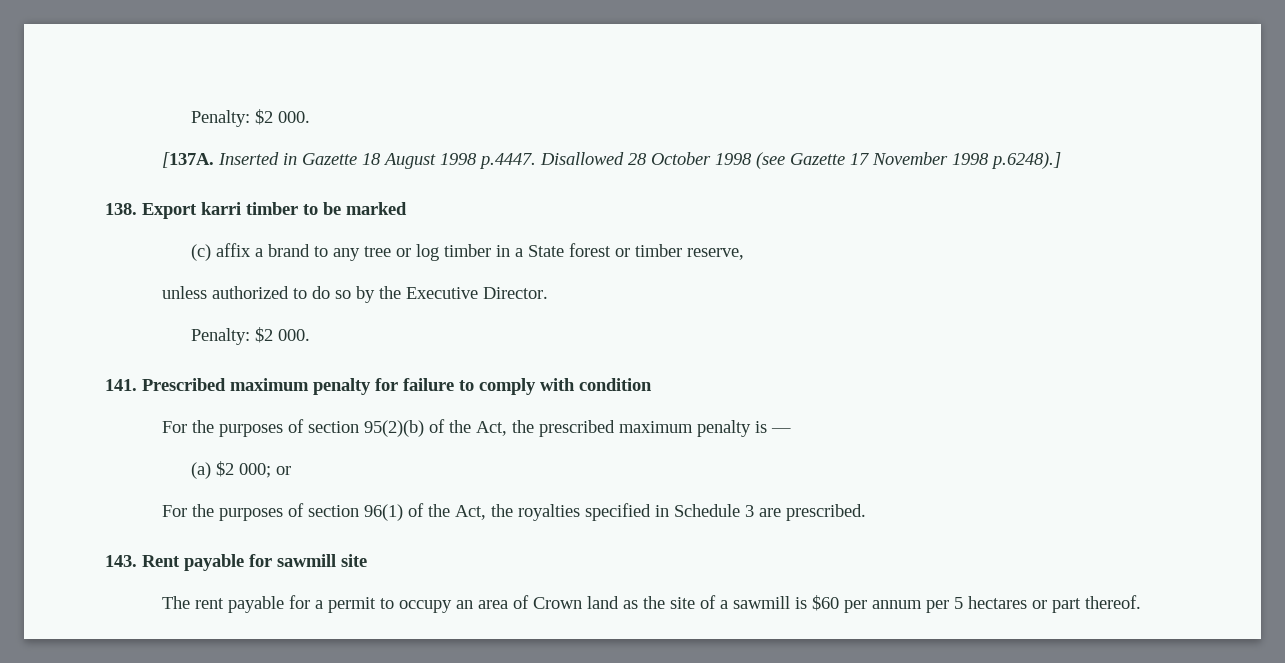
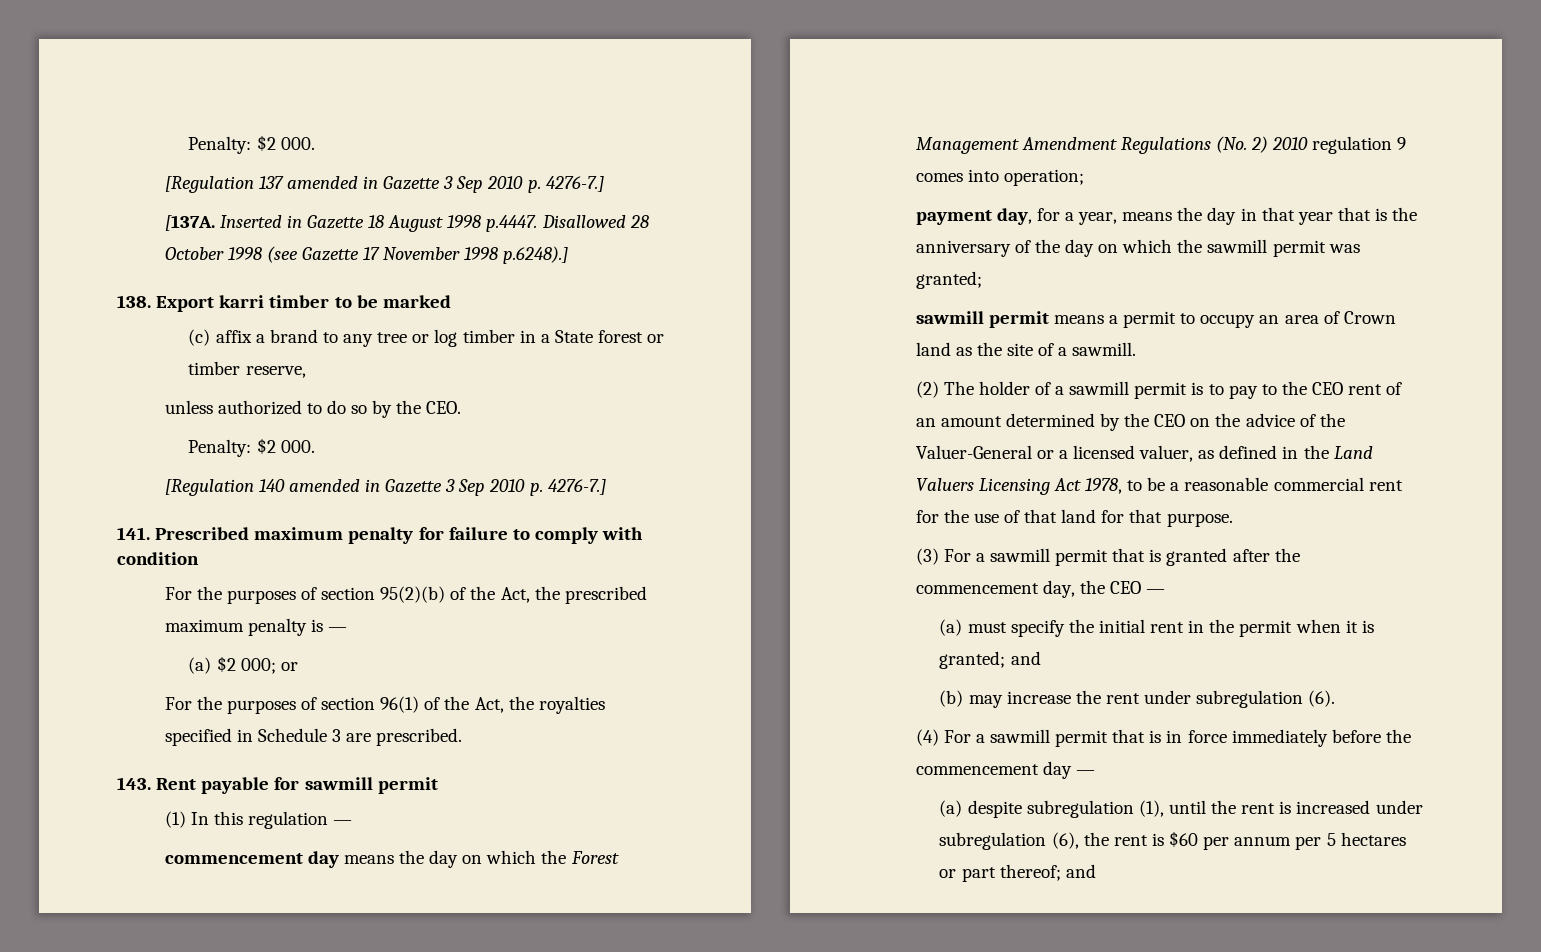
[190,109,310,127] Penalty: $2 000. -> [188,135,315,154] [164,176,604,193] Penalty: $2 000. // [Regulation 137 amended in Gazette 3 Sep 2010 p. 4276-7.]
[406,287,549,299] [190,327,310,345] Executive Director. // Penalty: $2 000. -> [426,401,462,414] [188,438,315,457] [164,479,606,496] CEO. // Penalty: $2 000. // [Regulation 140 amended in Gazette 3 Sep 2010 p. 4276-7.]
[341,554,367,567] [162,595,311,613] site // The rent payable for -> [377,777,438,794] [164,811,353,829] [164,850,619,868] [915,136,1407,154] [915,169,1084,186] [915,207,1418,225] [915,239,1360,257] [915,271,982,289] [915,311,1104,328] permit // (1) In this regulation — // commencement day means the day on which the Forest Management Amendment Regulations (No. 2) 2010 regulation 9 comes into operation; // payment day, for a year, means the day in that year that is the anniversary of the day on which the sawmill permit was granted; // sawmill permit means
[733,596,791,609] sawmill -> [1072,342,1137,356] [915,381,1403,399] [915,413,1345,431] [915,445,1373,462] [915,477,1403,495] [915,509,1233,527] [915,548,1300,566] [915,580,1166,598] [939,619,1374,637] [939,651,1041,669] [939,690,1336,708] [915,729,1412,747] [915,761,1095,779] [939,800,1423,818] [939,832,1148,850] sawmill. // (2) The holder of a sawmill permit is to pay to the CEO rent of an amount determined by the CEO on the advice of the Valuer-General or a licensed valuer, as defined in the Land Valuers Licensing Act 1978, to be a reasonable commercial rent for the use of that land for that purpose. // (3) For a sawmill permit that is granted after the commencement day, the CEO — // (a) must specify the initial rent in the permit when it is granted; and // (b) may increase the rent under subregulation (6). // (4) For a sawmill permit that is in force immediately before the commencement day — // (a) despite subregulation (1), until the rent is increased under subregulation (6), the rent
[1085,595,1142,609] thereof. -> [999,864,1096,881] thereof; and

